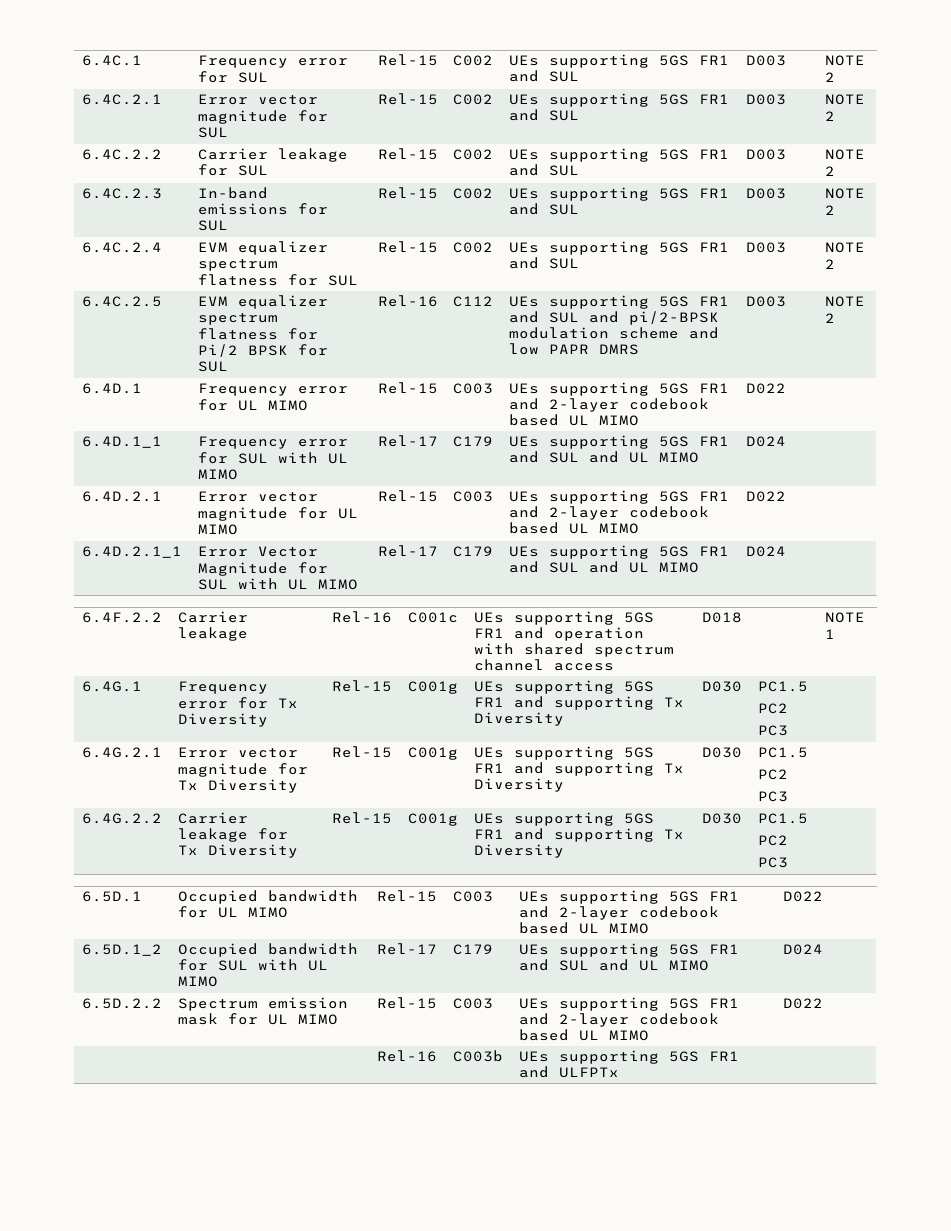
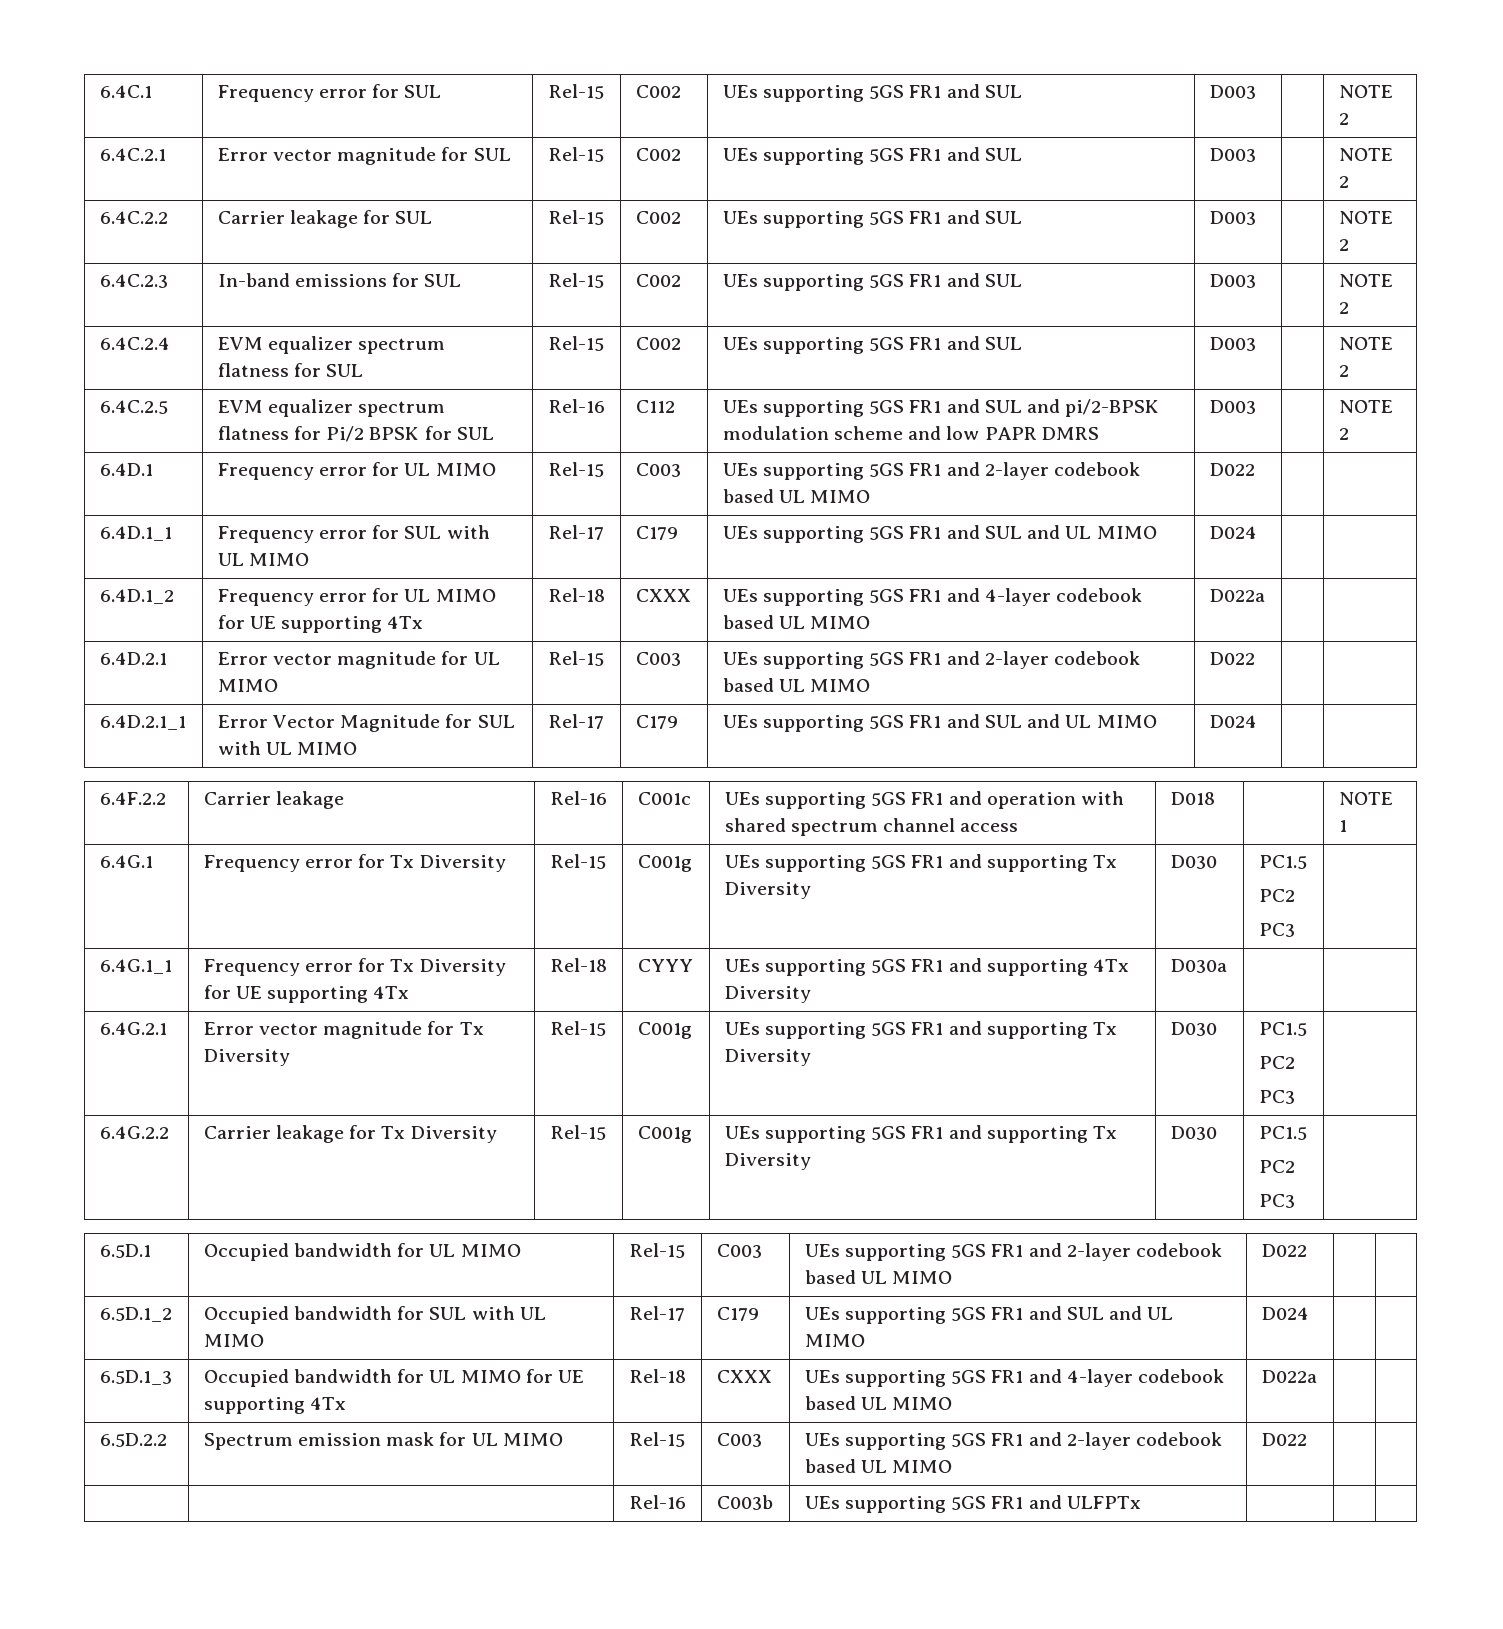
(786, 441) none -> [99,589,174,604] [217,588,496,606] [217,615,424,633] [548,588,605,602] [635,589,691,602] [722,588,1143,606] [722,615,871,629] [1209,589,1265,602] // 6.4D.1_2 | Frequency error for UL MIMO for UE supporting 4Tx | Rel-18 | CXXX | UEs supporting 5GS FR1 and 4-layer codebook based UL MIMO | D022a | |
(788, 730) none -> [99,959,172,974] [203,958,506,976] [203,985,410,1003] [550,958,607,972] [637,959,693,972] [724,958,1130,976] [724,986,811,1003] [1170,959,1227,973] // 6.4G.1_1 | Frequency error for Tx Diversity for UE supporting 4Tx | Rel-18 | CYYY | UEs supporting 5GS FR1 and supporting 4Tx Diversity | D030a | |
(823, 949) none -> [99,1370,172,1385] [203,1369,585,1387] [203,1397,346,1414] [629,1369,686,1383] [716,1370,772,1383] [804,1369,1225,1387] [804,1396,953,1410] [1261,1370,1317,1383] // 6.5D.1_3 | Occupied bandwidth for UL MIMO for UE supporting 4Tx | Rel-18 | CXXX | UEs supporting 5GS FR1 and 4-layer codebook based UL MIMO | D022a | |

